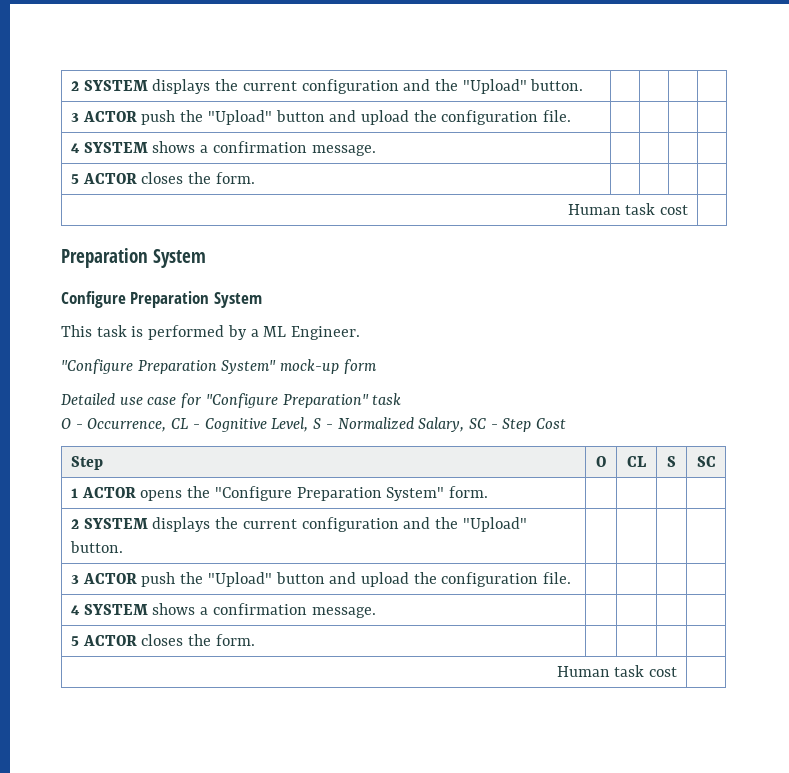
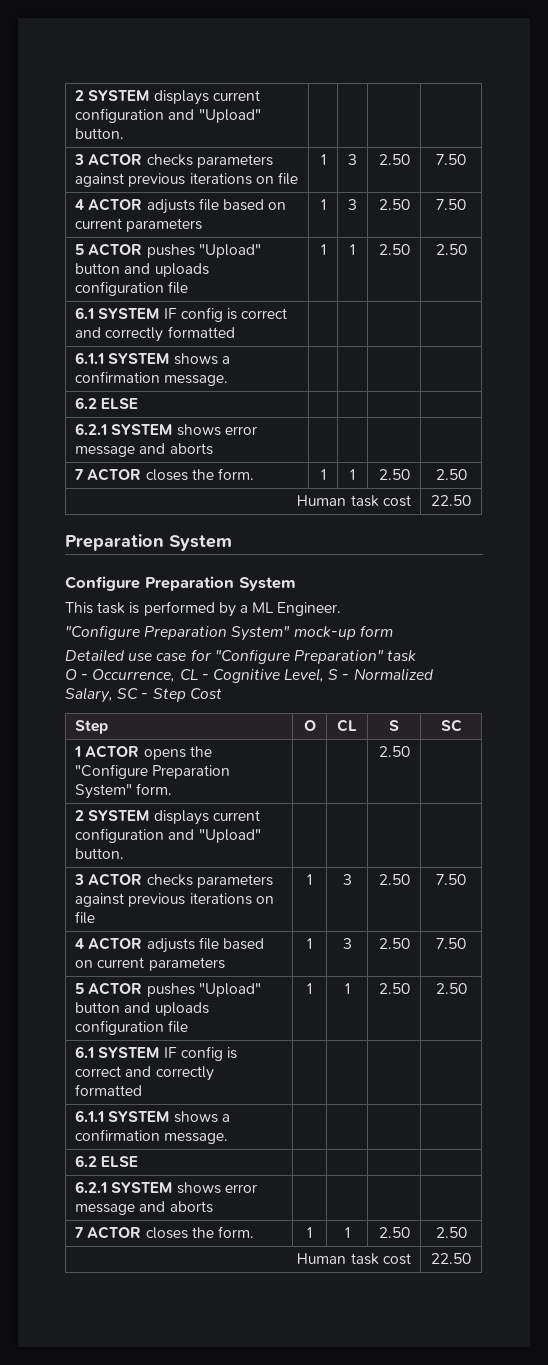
[70,79,584,94] [70,110,572,125] [70,141,376,156] [70,172,255,184] [567,203,689,215] 2 SYSTEM displays the current configuration and the "Upload" button. | | | | // 3 ACTOR push the "Upload" button and upload the configuration file. | | | | // 4 SYSTEM shows a confirmation message. | | | | // 5 ACTOR closes the form. | | | | // Human task cost | -> [75,90,260,105] [75,108,261,123] [75,128,125,139] [74,153,273,168] [75,172,299,187] [320,154,326,165] [348,154,357,165] [378,154,410,165] [436,154,466,165] [75,198,287,214] [75,218,203,232] [320,199,326,210] [348,199,357,210] [378,199,410,210] [436,199,466,210] [75,243,261,258] [75,263,209,277] [75,281,189,296] [320,244,326,255] [350,244,355,255] [378,244,410,255] [435,244,467,255] [75,307,288,322] [75,326,235,342] [75,352,230,365] [75,371,229,386] [75,397,139,409] [75,423,257,436] [75,443,213,457] [75,468,255,481] [320,469,326,480] [350,469,355,480] [378,469,410,480] [435,469,467,480] [297,495,411,507] [431,495,471,506] 2 SYSTEM displays current configuration and "Upload" button. | | | | // 3 ACTOR checks parameters against previous iterations on file | 1 | 3 | 2.50 | 7.50 // 4 ACTOR adjusts file based on current parameters | 1 | 3 | 2.50 | 7.50 // 5 ACTOR pushes "Upload" button and uploads configuration file | 1 | 1 | 2.50 | 2.50 // 6.1 SYSTEM IF config is correct and correctly formatted | | | | // 6.1.1 SYSTEM shows a confirmation message. | | | | // 6.2 ELSE | | | | // 6.2.1 SYSTEM shows error message and aborts | | | | // 7 ACTOR closes the form. | 1 | 1 | 2.50 | 2.50 // Human task cost | 22.50
[70,517,527,532] [69,541,123,553] [70,572,572,587] [70,603,376,618] [70,634,255,646] [556,665,678,677] | // 2 SYSTEM displays the current configuration and the "Upload" button. | | | | // 3 ACTOR push the "Upload" button and upload the configuration file. | | | | // 4 SYSTEM shows a confirmation message. | | | | // 5 ACTOR closes the form. | | | | // Human task cost | -> [378,746,410,757] [75,810,260,825] [75,828,261,843] [75,848,125,859] [74,873,273,888] [75,893,274,907] [75,911,96,924] [307,874,312,885] [342,874,352,885] [378,874,410,885] [436,874,466,885] [75,937,265,953] [75,957,225,971] [307,938,312,949] [342,938,352,949] [378,938,410,949] [436,938,466,949] [75,982,261,997] [75,1002,209,1016] [75,1020,189,1035] [307,983,312,994] [344,983,350,994] [378,983,410,994] [435,983,467,994] [75,1046,238,1061] [75,1066,214,1081] [75,1084,143,1096] [75,1110,230,1123] [75,1129,229,1144] [75,1155,139,1167] [75,1181,257,1194] [75,1201,213,1215] [75,1226,255,1239] [307,1227,312,1238] [344,1227,350,1238] [378,1227,410,1238] [435,1227,467,1238] [297,1253,411,1265] [431,1253,471,1264] 2.50 | // 2 SYSTEM displays current configuration and "Upload" button. | | | | // 3 ACTOR checks parameters against previous iterations on file | 1 | 3 | 2.50 | 7.50 // 4 ACTOR adjusts file based on current parameters | 1 | 3 | 2.50 | 7.50 // 5 ACTOR pushes "Upload" button and uploads configuration file | 1 | 1 | 2.50 | 2.50 // 6.1 SYSTEM IF config is correct and correctly formatted | | | | // 6.1.1 SYSTEM shows a confirmation message. | | | | // 6.2 ELSE | | | | // 6.2.1 SYSTEM shows error message and aborts | | | | // 7 ACTOR closes the form. | 1 | 1 | 2.50 | 2.50 // Human task cost | 22.50

